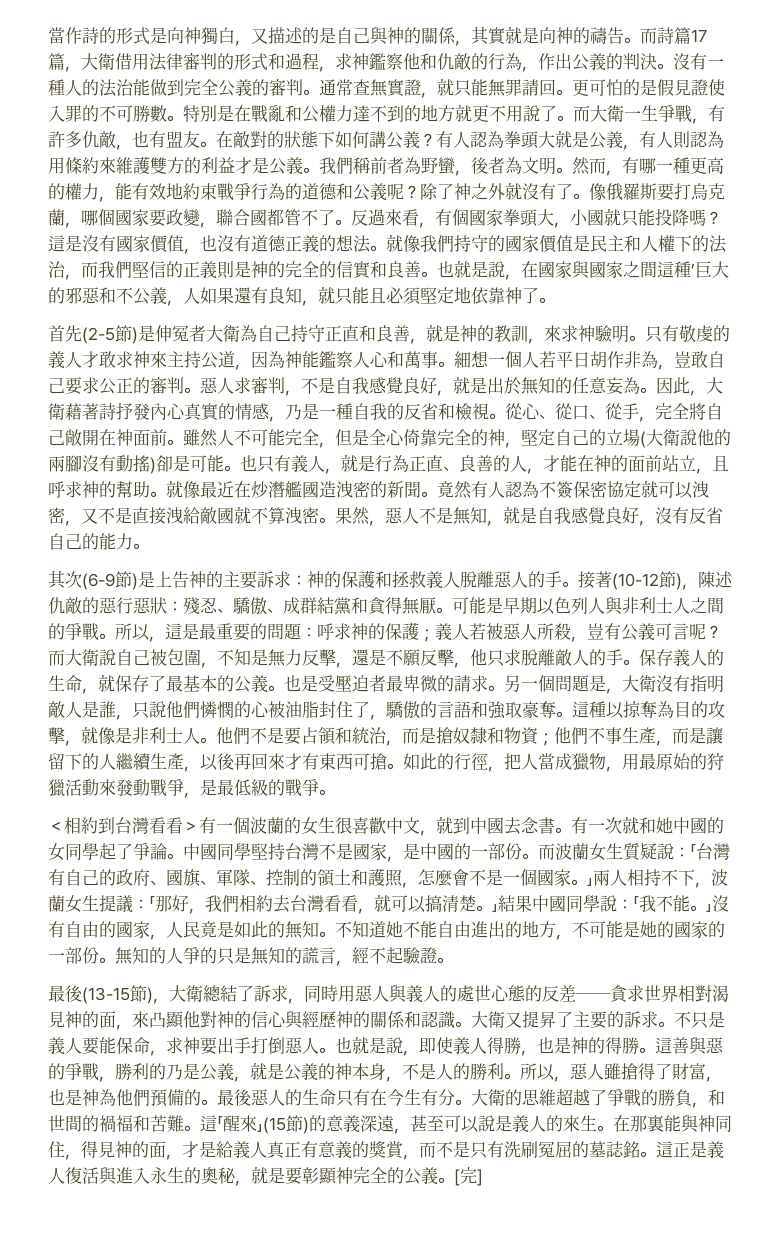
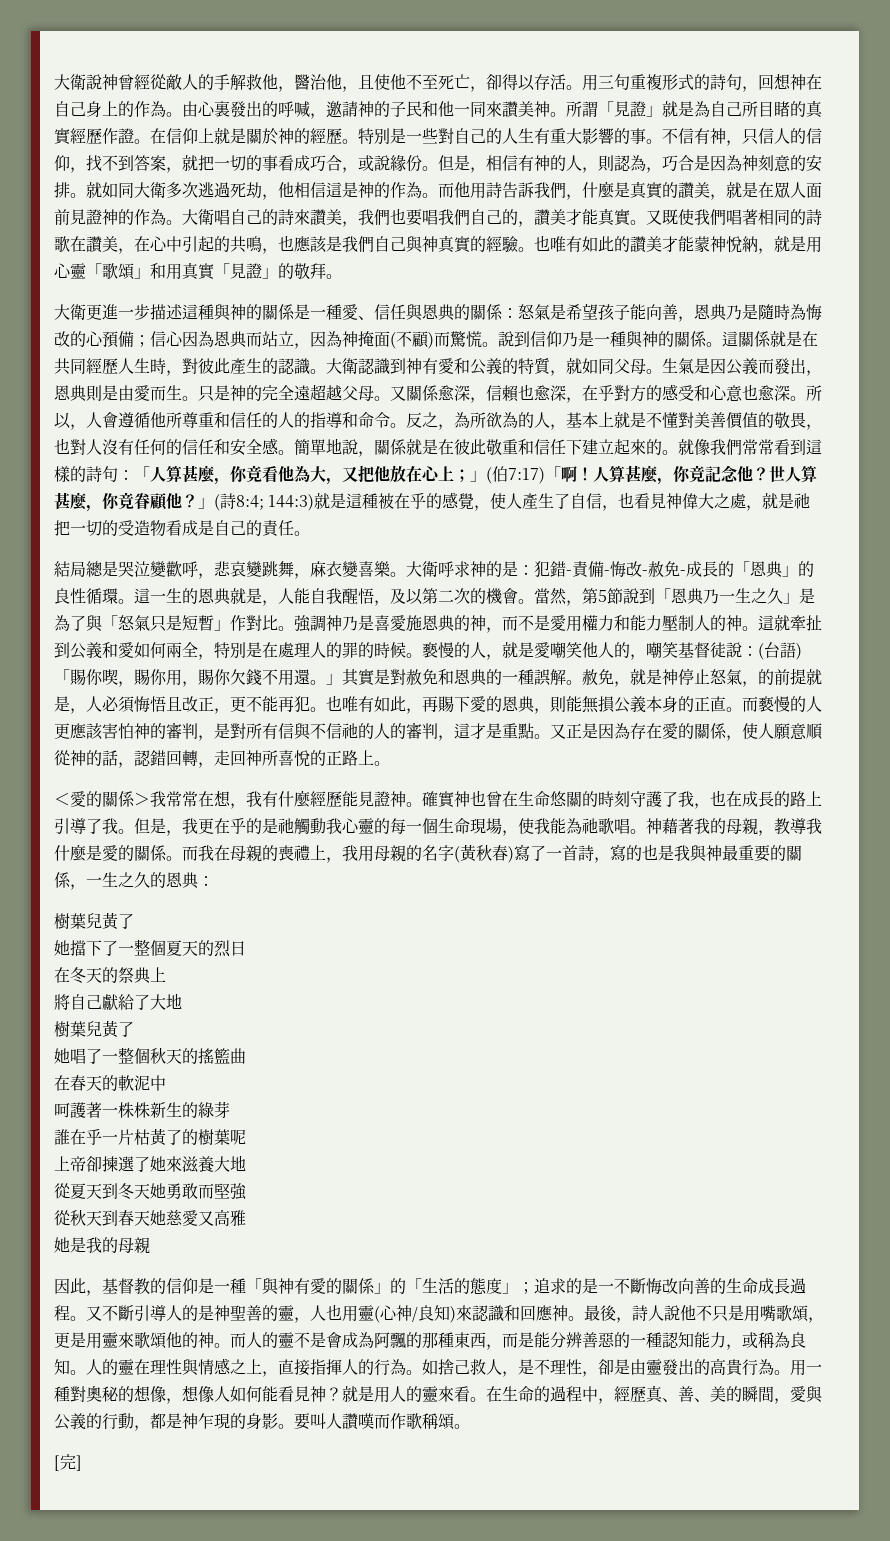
[48,26,707,46] [48,52,724,72] [48,78,725,98] [48,104,725,124] [48,130,724,150] [48,156,724,176] [48,182,725,202] [48,208,722,228] [48,234,727,254] [48,260,729,280] [48,286,555,306] [48,324,730,344] [48,351,725,370] [48,376,723,396] [48,402,723,422] [48,429,731,448] [48,454,729,474] [48,480,709,499] [48,506,723,526] [48,533,149,550] [48,570,733,590] [48,597,724,615] [48,622,722,642] [48,649,724,668] [48,674,724,694] [48,701,725,720] [48,726,723,746] [48,753,724,772] [48,779,335,798] [48,816,724,836] [48,842,731,862] [48,868,728,888] [48,894,729,914] [48,921,725,940] [48,947,453,966] [48,985,729,1004] [48,1011,725,1030] [48,1036,724,1056] [48,1062,722,1082] [48,1088,725,1108] [48,1115,732,1134] [48,1141,724,1160] [48,1166,454,1186] 當作詩的形式是向神獨白，又描述的是自己與神的關係，其實就是向神的禱告。而詩篇17篇，大衛借用法律審判的形式和過程，求神鑑察他和仇敵的行為，作出公義的判決。沒有一種人的法治能做到完全公義的審判。通常查無實證，就只能無罪請回。更可怕的是假見證使入罪的不可勝數。特別是在戰亂和公權力達不到的地方就更不用說了。而大衛一生爭戰，有許多仇敵，也有盟友。在敵對的狀態下如何講公義？有人認為拳頭大就是公義，有人則認為用條約來維護雙方的利益才是公義。我們稱前者為野蠻，後者為文明。然而，有哪一種更高的權力，能有效地約束戰爭行為的道德和公義呢？除了神之外就沒有了。像俄羅斯要打烏克蘭，哪個國家要政變，聯合國都管不了。反過來看，有個國家拳頭大，小國就只能投降嗎？這是沒有國家價值，也沒有道德正義的想法。就像我們持守的國家價值是民主和人權下的法治，而我們堅信的正義則是神的完全的信實和良善。也就是說，在國家與國家之間這種’巨大的邪惡和不公義，人如果還有良知，就只能且必須堅定地依靠神了。 // 首先(2-5節)是伸冤者大衛為自己持守正直和良善，就是神的教訓，來求神驗明。只有敬虔的義人才敢求神來主持公道，因為神能鑑察人心和萬事。細想一個人若平日胡作非為，豈敢自己要求公正的審判。惡人求審判，不是自我感覺良好，就是出於無知的任意妄為。因此，大衛藉著詩抒發內心真實的情感，乃是一種自我的反省和檢視。從心、從口、從手，完全將自己敞開在神面前。雖然人不可能完全，但是全心倚靠完全的神，堅定自己的立場(大衛說他的兩腳沒有動搖)卻是可能。也只有義人，就是行為正直、良善的人，才能在神的面前站立，且呼求神的幫助。就像最近在炒潛艦國造洩密的新聞。竟然有人認為不簽保密協定就可以洩密，又不是直接洩給敵國就不算洩密。果然，惡人不是無知，就是自我感覺良好，沒有反省自己的能力。 // 其次(6-9節)是上告神的主要訴求：神的保護和拯救義人脫離惡人的手。接著(10-12節)，陳述仇敵的惡行惡狀：殘忍、驕傲、成群結黨和貪得無厭。可能是早期以色列人與非利士人之間的爭戰。所以，這是最重要的問題：呼求神的保護；義人若被惡人所殺，豈有公義可言呢？而大衛說自己被包圍，不知是無力反擊，還是不願反擊，他只求脫離敵人的手。保存義人的生命，就保存了最基本的公義。也是受壓迫者最卑微的請求。另一個問題是，大衛沒有指明敵人是誰，只說他們憐憫的心被油脂封住了，驕傲的言語和強取豪奪。這種以掠奪為目的攻擊，就像是非利士人。他們不是要占領和統治，而是搶奴隸和物資；他們不事生產，而是讓留下的人繼續生產，以後再回來才有東西可搶。如此的行徑，把人當成獵物，用最原始的狩獵活動來發動戰爭，是最低級的戰爭。 // ＜相約到台灣看看＞有一個波蘭的女生很喜歡中文，就到中國去念書。有一次就和她中國的女同學起了爭論。中國同學堅持台灣不是國家，是中國的一部份。而波蘭女生質疑說：「台灣有自己的政府、國旗、軍隊、控制的領土和護照，怎麼會不是一個國家。」兩人相持不下，波蘭女生提議：「那好，我們相約去台灣看看，就可以搞清楚。」結果中國同學說：「我不能。」沒有自由的國家，人民竟是如此的無知。不知道她不能自由進出的地方，不可能是她的國家的一部份。無知的人爭的只是無知的謊言，經不起驗證。 // 最後(13-15節)，大衛總結了訴求，同時用惡人與義人的處世心態的反差──貪求世界相對渴見神的面，來凸顯他對神的信心與經歷神的關係和認識。大衛又提昇了主要的訴求。不只是義人要能保命，求神要出手打倒惡人。也就是說，即使義人得勝，也是神的得勝。這善與惡的爭戰，勝利的乃是公義，就是公義的神本身，不是人的勝利。所以，惡人雖搶得了財富，也是神為他們預備的。最後惡人的生命只有在今生有分。大衛的思維超越了爭戰的勝負，和世間的禍福和苦難。這「醒來」(15節)的意義深遠，甚至可以說是義人的來生。在那裏能與神同住，得見神的面，才是給義人真正有意義的獎賞，而不是只有洗刷冤屈的墓誌銘。這正是義人復活與進入永生的奧秘，就是要彰顯神完全的公義。 -> [54,73,822,92] [54,100,823,119] [54,128,822,146] [54,155,822,173] [54,181,822,200] [54,208,822,227] [54,235,822,254] [54,262,342,280] [54,303,822,322] [54,331,818,349] [54,358,822,376] [54,384,822,403] [54,412,822,430] [54,438,822,457] [54,465,817,485] [54,492,811,512] [54,520,310,537] [54,561,814,579] [54,588,815,606] [54,615,822,633] [54,642,802,660] [54,668,822,687] [54,695,822,714] [54,722,823,741] [54,750,390,768] [54,790,822,809] [54,818,822,836] [54,844,802,863] [54,872,214,890] [54,912,134,930] [54,939,246,957] [54,967,166,984] [54,993,182,1010] [54,1020,134,1038] [54,1047,246,1064] [54,1075,166,1091] [54,1101,230,1118] [54,1128,246,1146] [54,1155,246,1173] [54,1183,247,1200] [54,1209,246,1226] [54,1237,150,1253] [54,1278,806,1296] [54,1304,824,1323] [54,1332,806,1350] [54,1358,822,1377] [54,1385,823,1404] [54,1413,470,1431] 大衛說神曾經從敵人的手解救他，醫治他，且使他不至死亡，卻得以存活。用三句重複形式的詩句，回想神在自己身上的作為。由心裏發出的呼喊，邀請神的子民和他一同來讚美神。所謂「見證」就是為自己所目睹的真實經歷作證。在信仰上就是關於神的經歷。特別是一些對自己的人生有重大影響的事。不信有神，只信人的信仰，找不到答案，就把一切的事看成巧合，或說緣份。但是，相信有神的人，則認為，巧合是因為神刻意的安排。就如同大衛多次逃過死劫，他相信這是神的作為。而他用詩告訴我們，什麼是真實的讚美，就是在眾人面前見證神的作為。大衛唱自己的詩來讚美，我們也要唱我們自己的，讚美才能真實。又既使我們唱著相同的詩歌在讚美，在心中引起的共鳴，也應該是我們自己與神真實的經驗。也唯有如此的讚美才能蒙神悅納，就是用心靈「歌頌」和用真實「見證」的敬拜。 // 大衛更進一步描述這種與神的關係是一種愛、信任與恩典的關係：怒氣是希望孩子能向善，恩典乃是隨時為悔改的心預備；信心因為恩典而站立，因為神掩面(不顧)而驚慌。說到信仰乃是一種與神的關係。這關係就是在共同經歷人生時，對彼此產生的認識。大衛認識到神有愛和公義的特質，就如同父母。生氣是因公義而發出，恩典則是由愛而生。只是神的完全遠超越父母。又關係愈深，信賴也愈深，在乎對方的感受和心意也愈深。所以，人會遵循他所尊重和信任的人的指導和命令。反之，為所欲為的人，基本上就是不懂對美善價值的敬畏，也對人沒有任何的信任和安全感。簡單地說，關係就是在彼此敬重和信任下建立起來的。就像我們常常看到這樣的詩句：「人算甚麼，你竟看他為大，又把他放在心上；」(伯7:17)「啊！人算甚麼，你竟記念他？世人算甚麼，你竟眷顧他？」(詩8:4; 144:3)就是這種被在乎的感覺，使人產生了自信，也看見神偉大之處，就是祂把一切的受造物看成是自己的責任。 // 結局總是哭泣變歡呼，悲哀變跳舞，麻衣變喜樂。大衛呼求神的是：犯錯-責備-悔改-赦免-成長的「恩典」的良性循環。這一生的恩典就是，人能自我醒悟，及以第二次的機會。當然，第5節說到「恩典乃一生之久」是為了與「怒氣只是短暫」作對比。強調神乃是喜愛施恩典的神，而不是愛用權力和能力壓制人的神。這就牽扯到公義和愛如何兩全，特別是在處理人的罪的時候。褻慢的人，就是愛嘲笑他人的，嘲笑基督徒說：(台語)「賜你喫，賜你用，賜你欠錢不用還。」其實是對赦免和恩典的一種誤解。赦免，就是神停止怒氣，的前提就是，人必須悔悟且改正，更不能再犯。也唯有如此，再賜下愛的恩典，則能無損公義本身的正直。而褻慢的人更應該害怕神的審判，是對所有信與不信祂的人的審判，這才是重點。又正是因為存在愛的關係，使人願意順從神的話，認錯回轉，走回神所喜悅的正路上。 // ＜愛的關係＞我常常在想，我有什麼經歷能見證神。確實神也曾在生命悠關的時刻守護了我，也在成長的路上引導了我。但是，我更在乎的是祂觸動我心靈的每一個生命現場，使我能為祂歌唱。神藉著我的母親，教導我什麼是愛的關係。而我在母親的喪禮上，我用母親的名字(黃秋春)寫了一首詩，寫的也是我與神最重要的關係，一生之久的恩典： // 樹葉兒黃了 // 她擋下了一整個夏天的烈日 // 在冬天的祭典上 // 將自己獻給了大地 // 樹葉兒黃了 // 她唱了一整個秋天的搖籃曲 // 在春天的軟泥中 // 呵護著一株株新生的綠芽 // 誰在乎一片枯黃了的樹葉呢 // 上帝卻揀選了她來滋養大地 // 從夏天到冬天她勇敢而堅強 // 從秋天到春天她慈愛又高雅 // 她是我的母親 // 因此，基督教的信仰是一種「與神有愛的關係」的「生活的態度」；追求的是一不斷悔改向善的生命成長過程。又不斷引導人的是神聖善的靈，人也用靈(心神/良知)來認識和回應神。最後，詩人說他不只是用嘴歌頌，更是用靈來歌頌他的神。而人的靈不是會成為阿飄的那種東西，而是能分辨善惡的一種認知能力，或稱為良知。人的靈在理性與情感之上，直接指揮人的行為。如捨己救人，是不理性，卻是由靈發出的高貴行為。用一種對奧秘的想像，想像人如何能看見神？就是用人的靈來看。在生命的過程中，經歷真、善、美的瞬間，愛與公義的行動，都是神乍現的身影。要叫人讚嘆而作歌稱頌。 //

